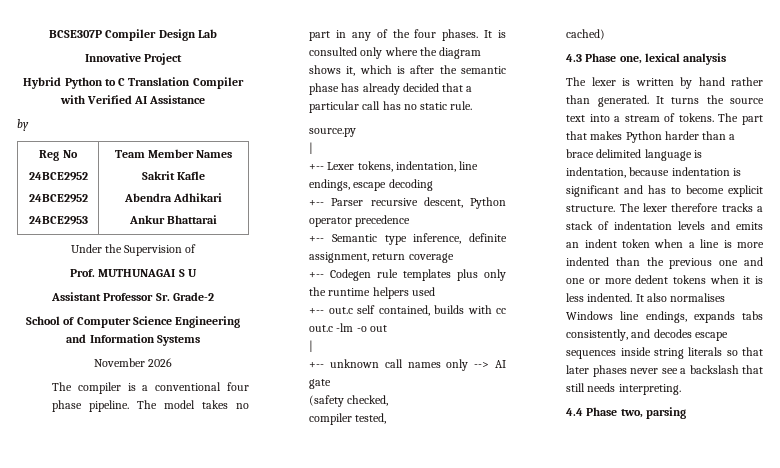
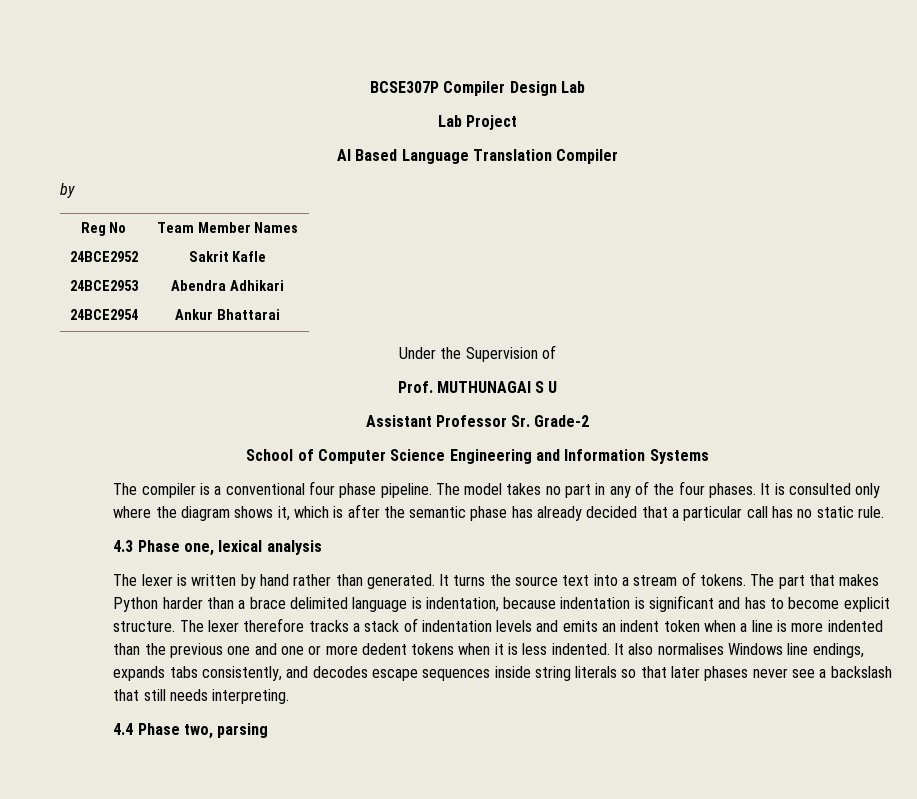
[84,53,141,62] Innovative -> [437,115,462,127] Lab
[23,77,244,89] [59,95,206,104] Hybrid Python to C Translation Compiler with Verified AI Assistance -> [336,149,619,164] AI Based Language Translation Compiler
[28,194,88,203] [28,216,88,225] 24BCE2952 // 24BCE2953 -> [69,280,139,291] [69,309,138,320] 24BCE2953 // 24BCE2954
[93,358,173,367] // November 2026 -> (709, 456) none
[309,128,357,137] [309,142,314,154] [309,161,479,172] [309,179,433,191] [309,197,506,209] [309,215,411,227] [309,233,507,245] [309,252,454,263] [309,269,506,281] [309,287,435,299] [309,305,506,316] [309,323,387,332] [309,340,314,352] [309,359,506,371] [309,379,332,389] [309,395,389,407] [309,413,387,425] [566,29,606,40] // source.py // | // +-- Lexer tokens, indentation, line endings, escape decoding // +-- Parser recursive descent, Python operator precedence // +-- Semantic type inference, definite assignment, return coverage // +-- Codegen rule templates plus only the runtime helpers used // +-- out.c self contained, builds with cc out.c -lm -o out // | // +-- unknown call names only --> AI gate // (safety checked, // compiler tested, // cached) -> (884, 512) none

